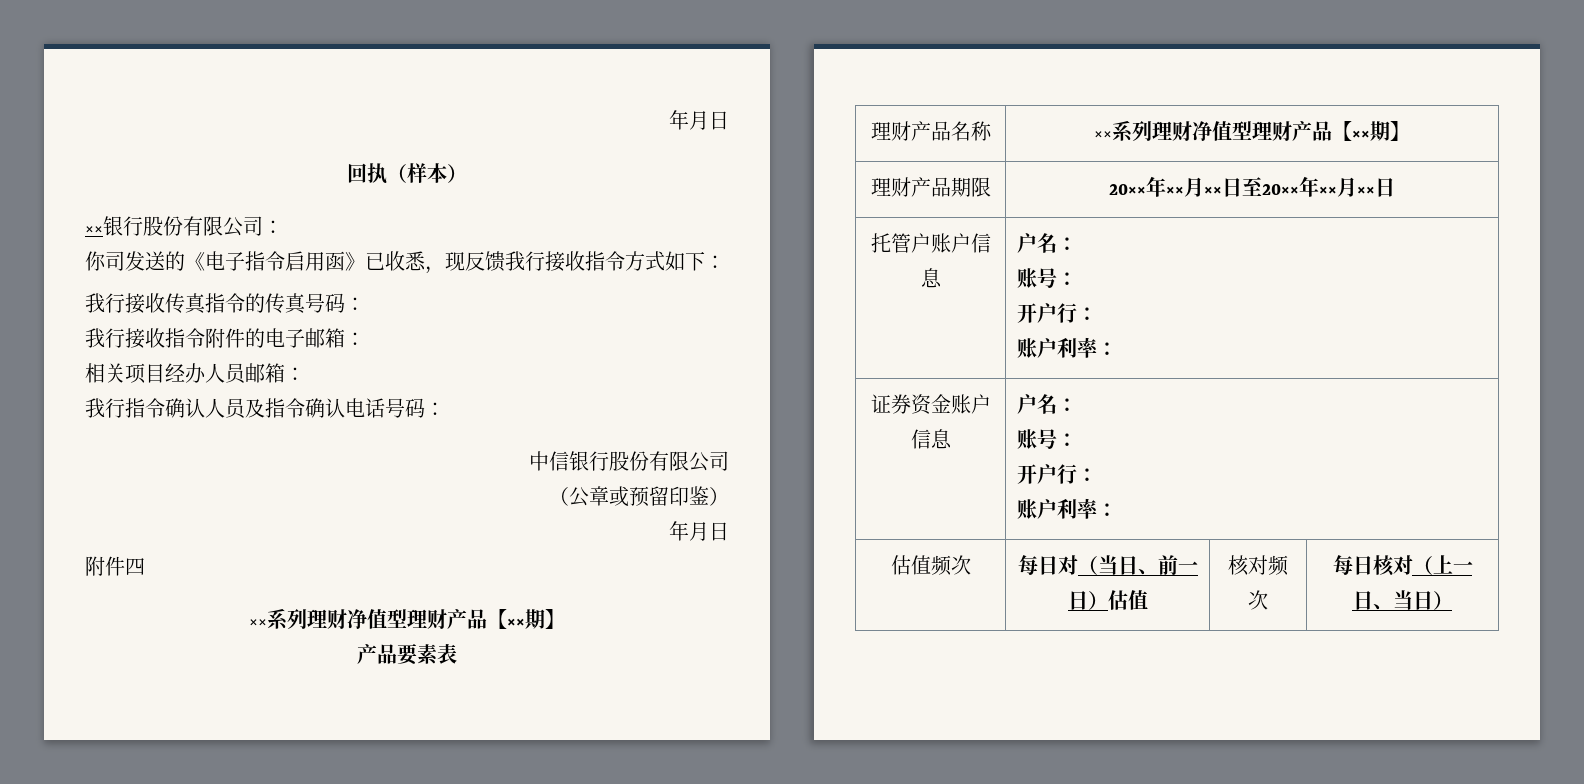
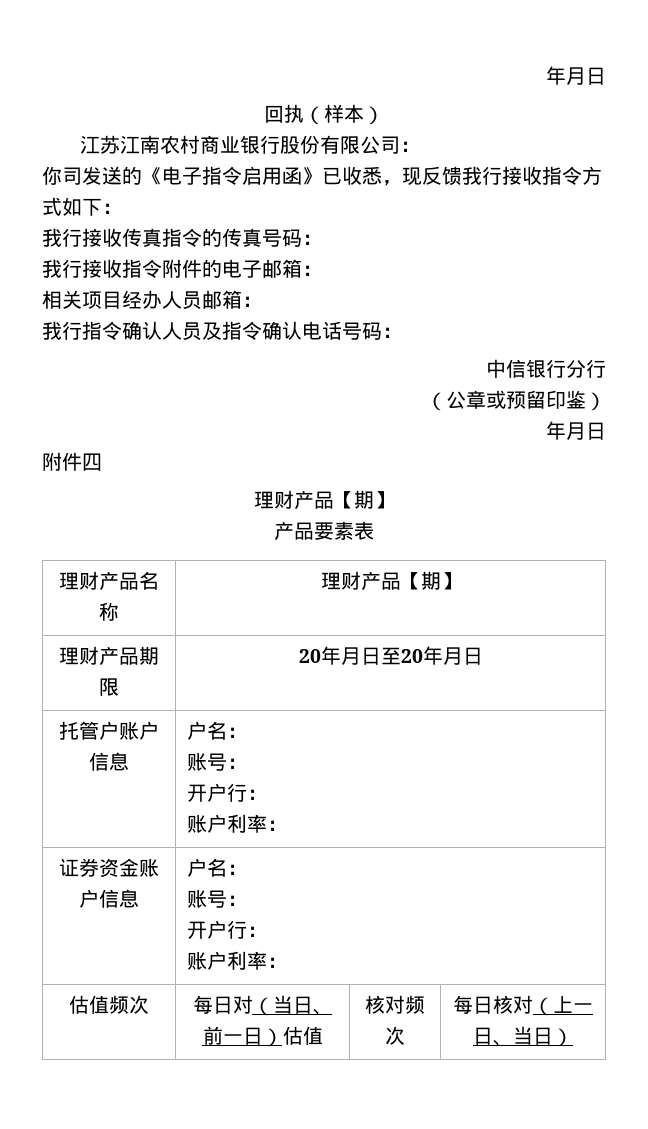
[85,226,103,234] ×× -> [79,135,240,154] 江苏江南农村商业
[609,451,729,472] 股份有限公司 -> [566,359,606,378] 分行
[249,608,525,630] ××系列理财净值型理财产品【×× -> [254,490,354,509] 理财产品【
[1094,120,1370,142] ××系列理财净值型理财产品【×× -> [320,571,421,590] 理财产品【
[1109,176,1375,197] 20××年××月××日至20××年××月×× -> [298,646,463,665] 20年月日至20年月

